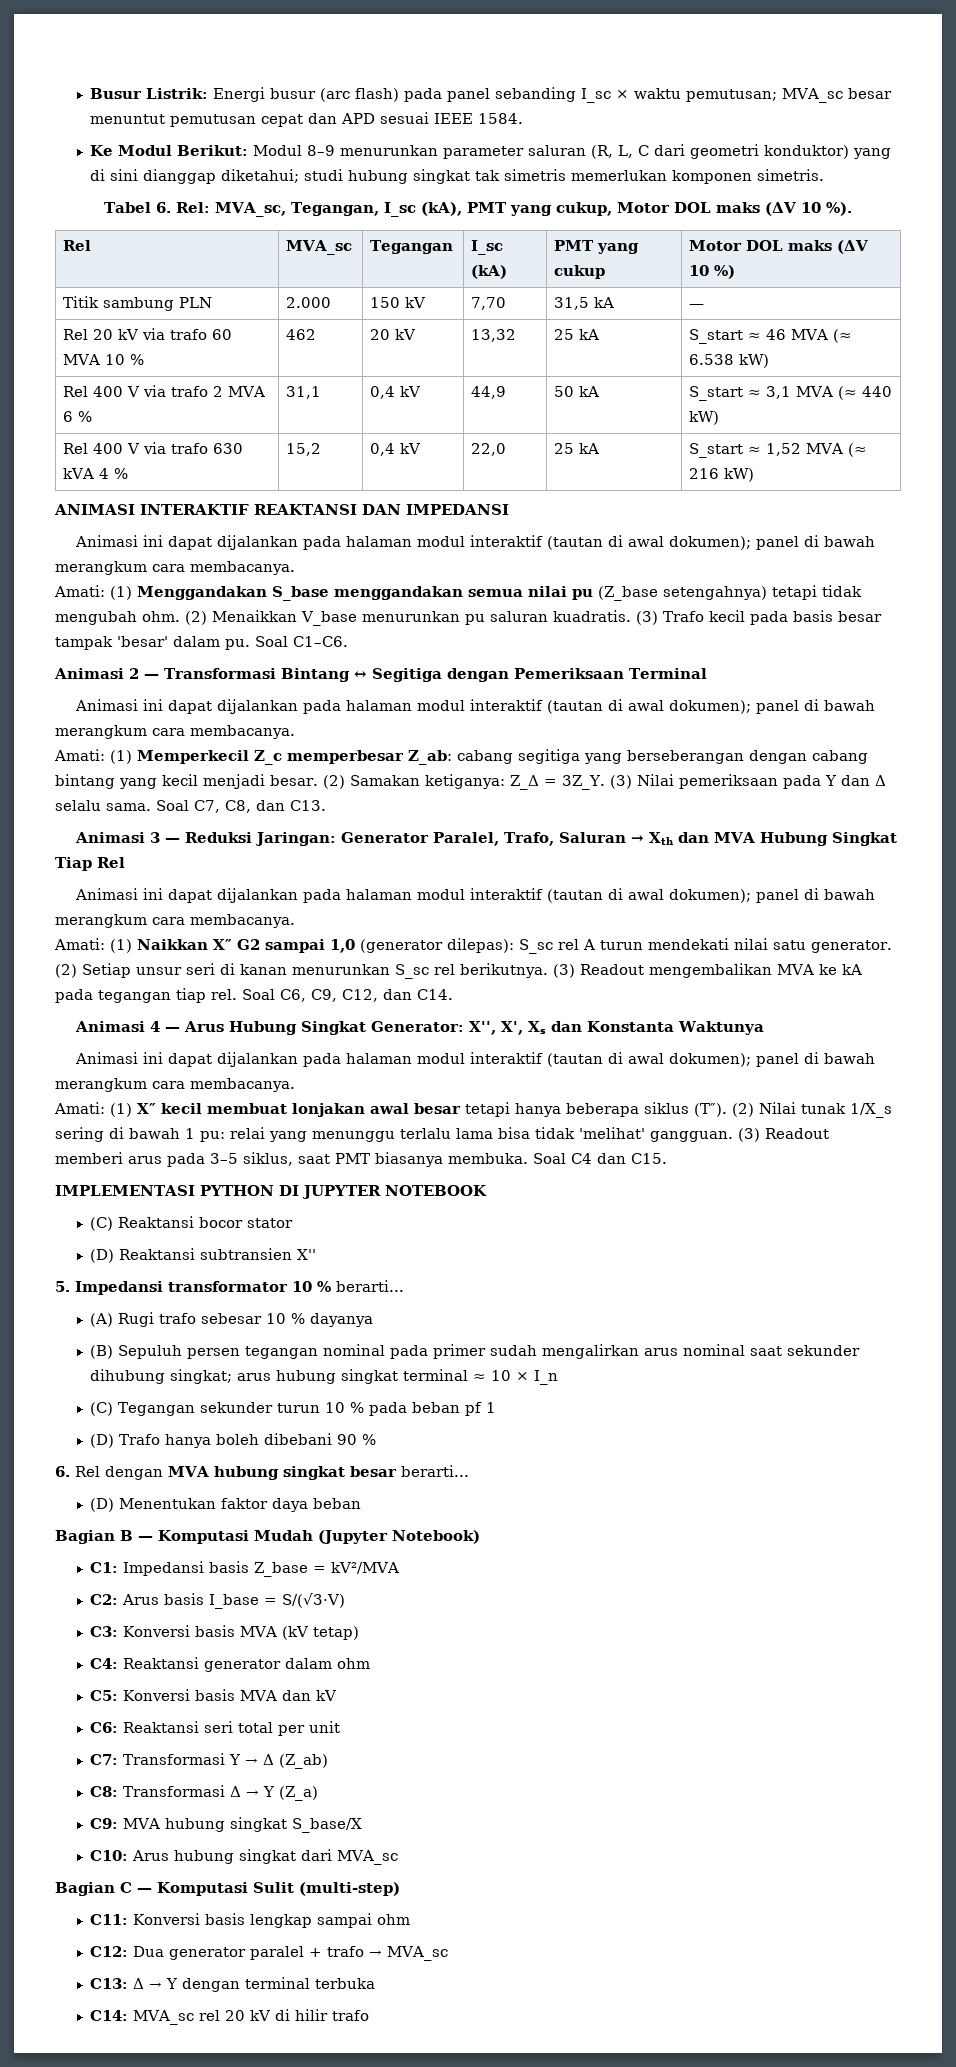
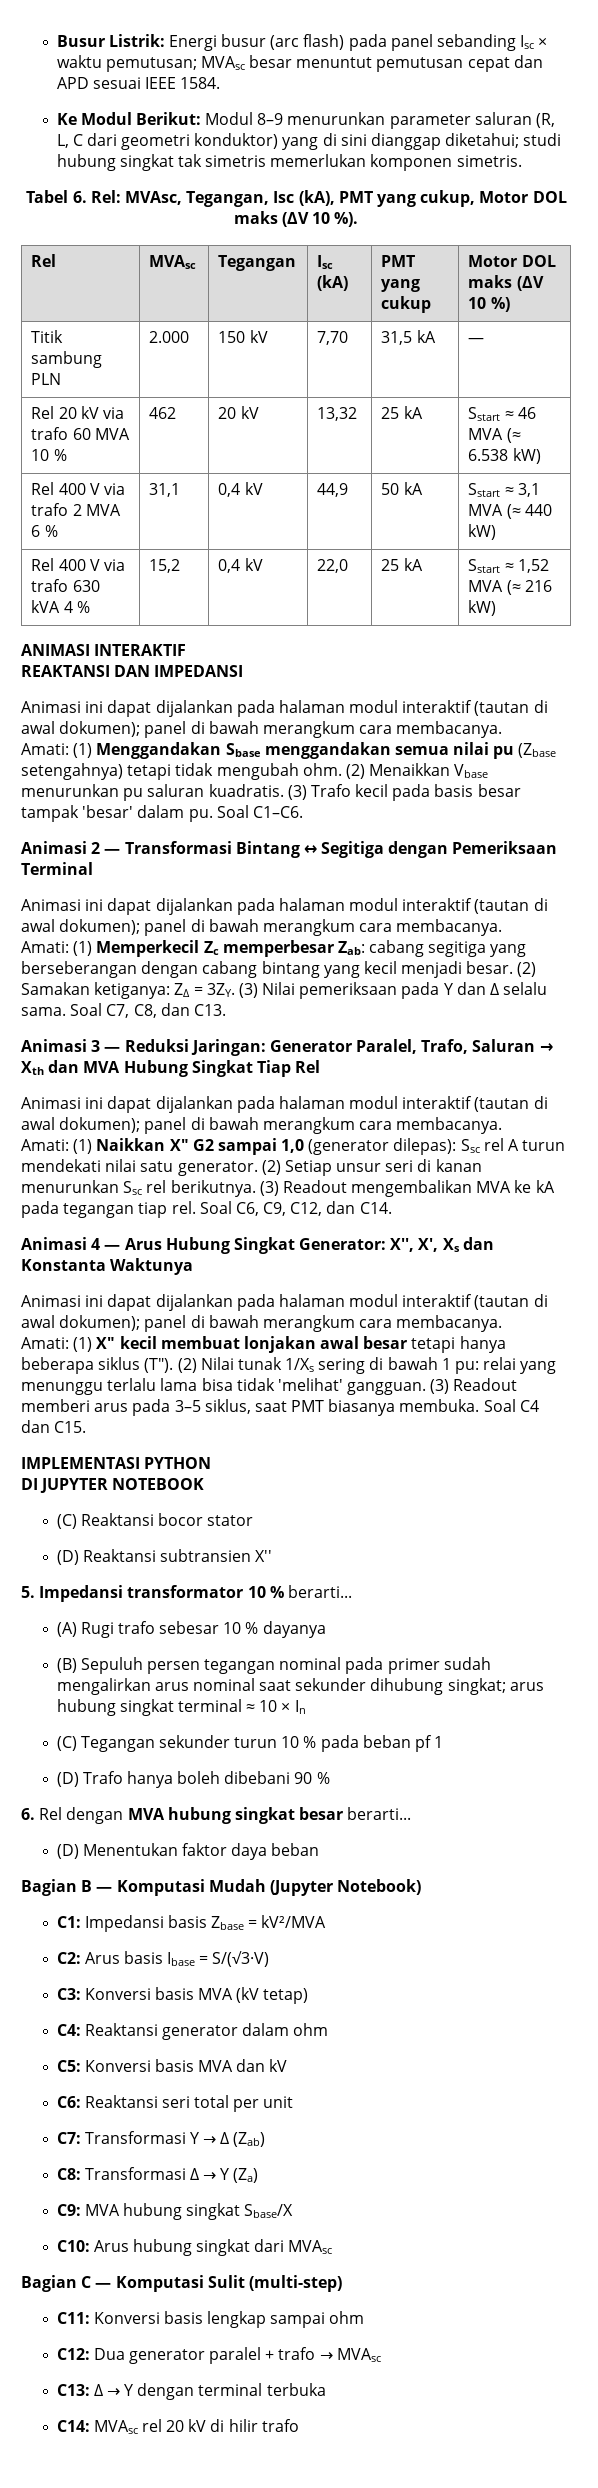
[580,88,611,103] I_sc -> [520,35,535,49] Isc
[781,88,843,103] MVA_sc -> [200,56,245,70] MVAsc
[215,202,416,217] MVA_sc, Tegangan, I_sc -> [125,191,295,207] MVAsc, Tegangan, Isc
[286,240,353,255] MVA_sc -> [149,255,197,269] MVAsc
[471,240,504,255] I_sc -> [317,255,334,269] Isc
[689,329,744,344] S_start -> [468,407,501,421] Sstart
[689,386,744,401] S_start -> [468,483,501,497] Sstart
[689,443,744,458] S_start -> [468,559,501,573] Sstart
(249, 509) none -> (187, 650) //
[272,586,329,601] S_base -> [225,743,261,757] Sbase
[598,586,658,601] (Z_base -> [518,743,557,758] (Zbase
[301,611,357,626] V_base -> [454,764,489,778] Vbase
[254,750,452,765] Z_c memperbesar Z_ab: -> [203,940,365,957] Zc memperbesar Zab:
[509,775,605,790] Z_Δ = 3Z_Y. -> [174,983,235,997] ZΔ = 3ZY.
[519,939,553,954] S_sc -> [460,1139,480,1153] Ssc
[395,964,429,979] S_sc -> [123,1181,143,1195] Ssc
[850,1103,892,1118] 1/X_s -> [285,1358,315,1372] 1/Xs
(274, 1190) none -> (212, 1463) //
[533,1370,558,1385] I_n -> [294,1700,306,1714] In
[253,1562,308,1577] Z_base -> [211,1916,245,1930] Zbase
[208,1594,259,1609] I_base -> [167,1952,196,1966] Ibase
[278,1754,328,1769] (Z_ab) -> [233,2132,266,2147] (Zab)
[278,1786,318,1801] (Z_a) -> [233,2168,259,2183] (Za)
[291,1818,362,1833] S_base/X -> [244,2204,294,2218] Sbase/X
[336,1850,398,1865] MVA_sc -> [288,2240,333,2254] MVAsc
[386,1946,448,1961] MVA_sc -> [336,2348,381,2362] MVAsc
[132,2010,194,2025] MVA_sc -> [93,2420,138,2434] MVAsc

